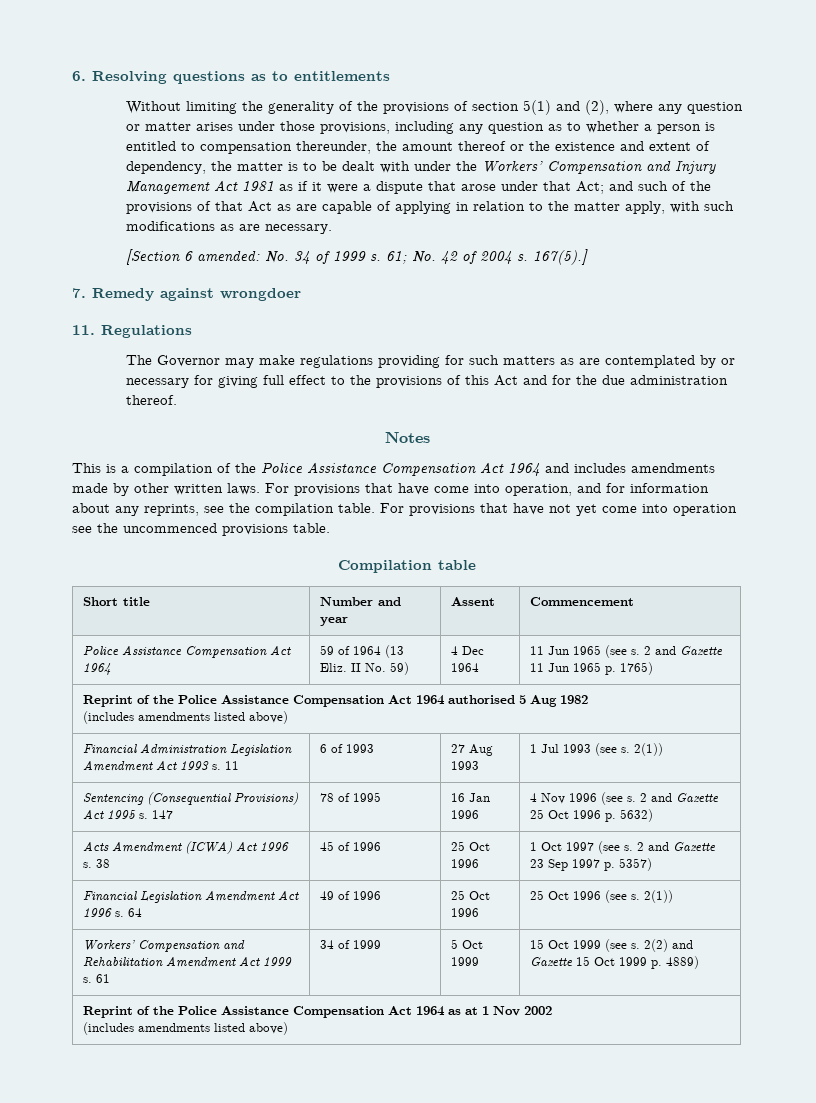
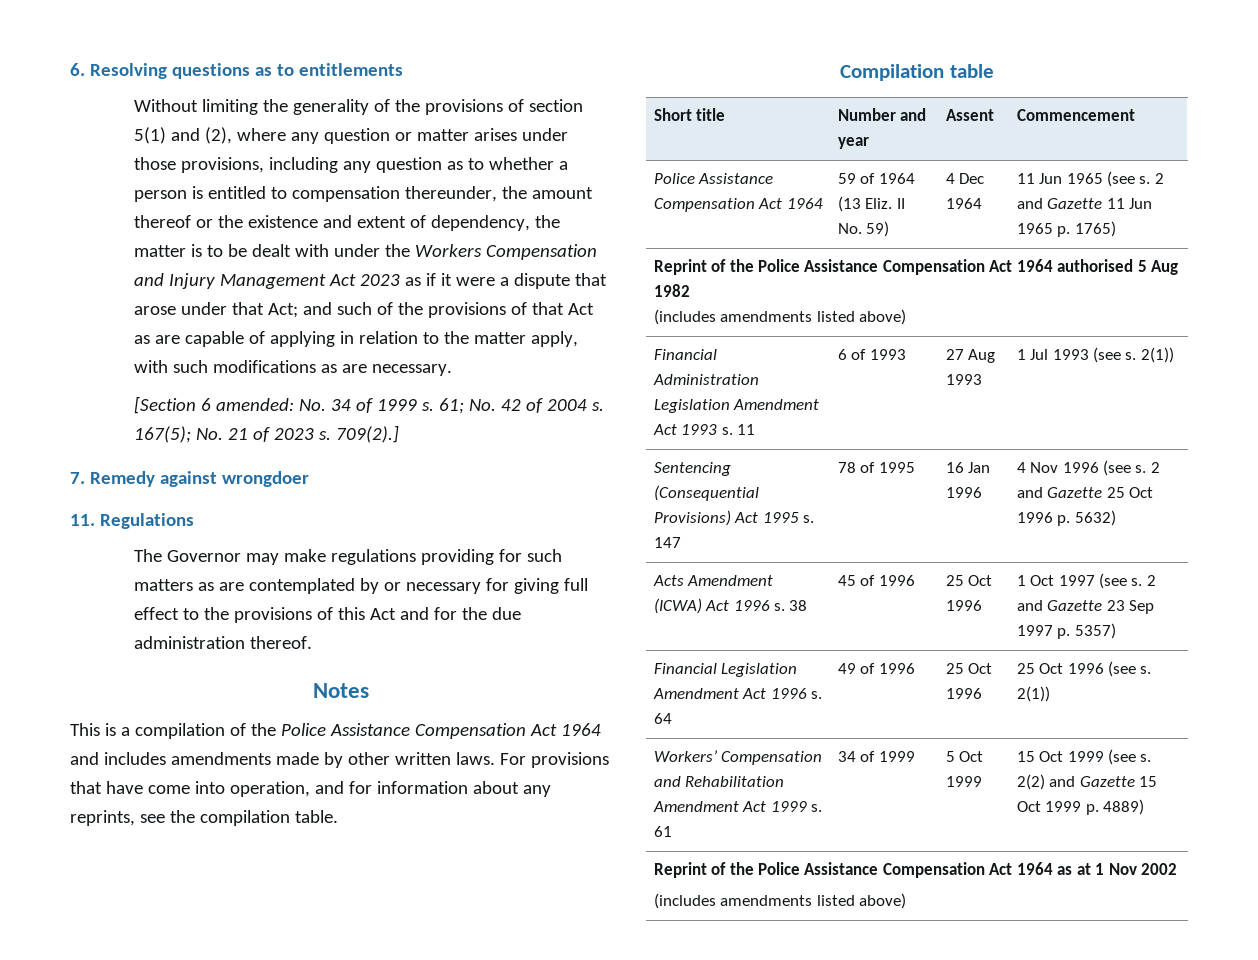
[481,160,543,172] Workers’ -> [414,244,482,257] Workers
[241,181,274,191] 1981 -> [359,274,400,286] 2023
[532,249,588,265] 167(5).] -> [133,425,399,443] 167(5); No. 21 of 2023 s. 709(2).]
[380,503,737,516] [72,523,330,536] For provisions that have not yet come into operation see the uncommenced provisions table. -> (338, 816) none

